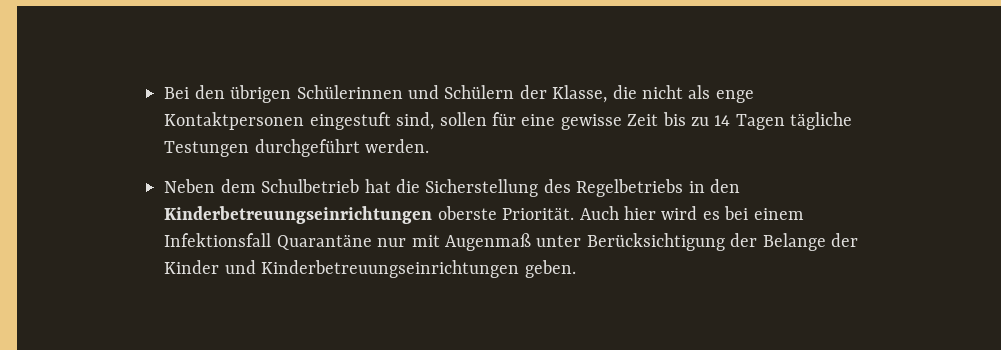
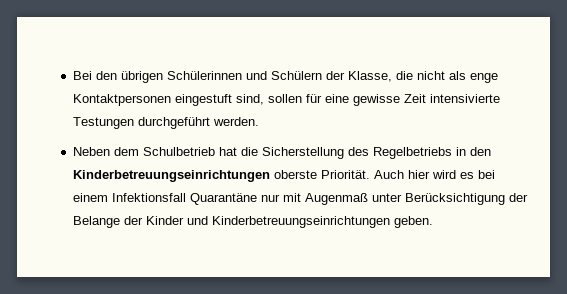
[662,112,853,130] bis zu 14 Tagen tägliche -> [429,94,500,103] intensivierte

